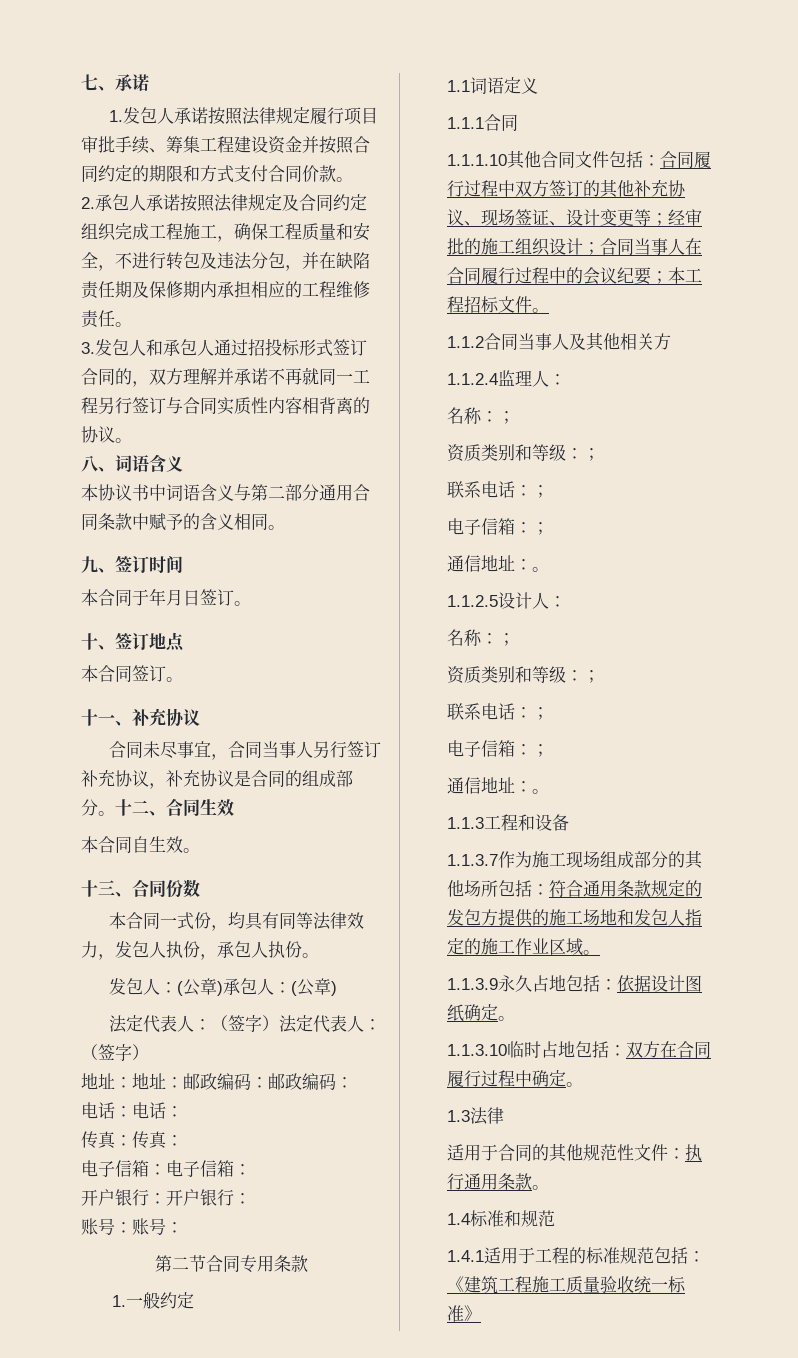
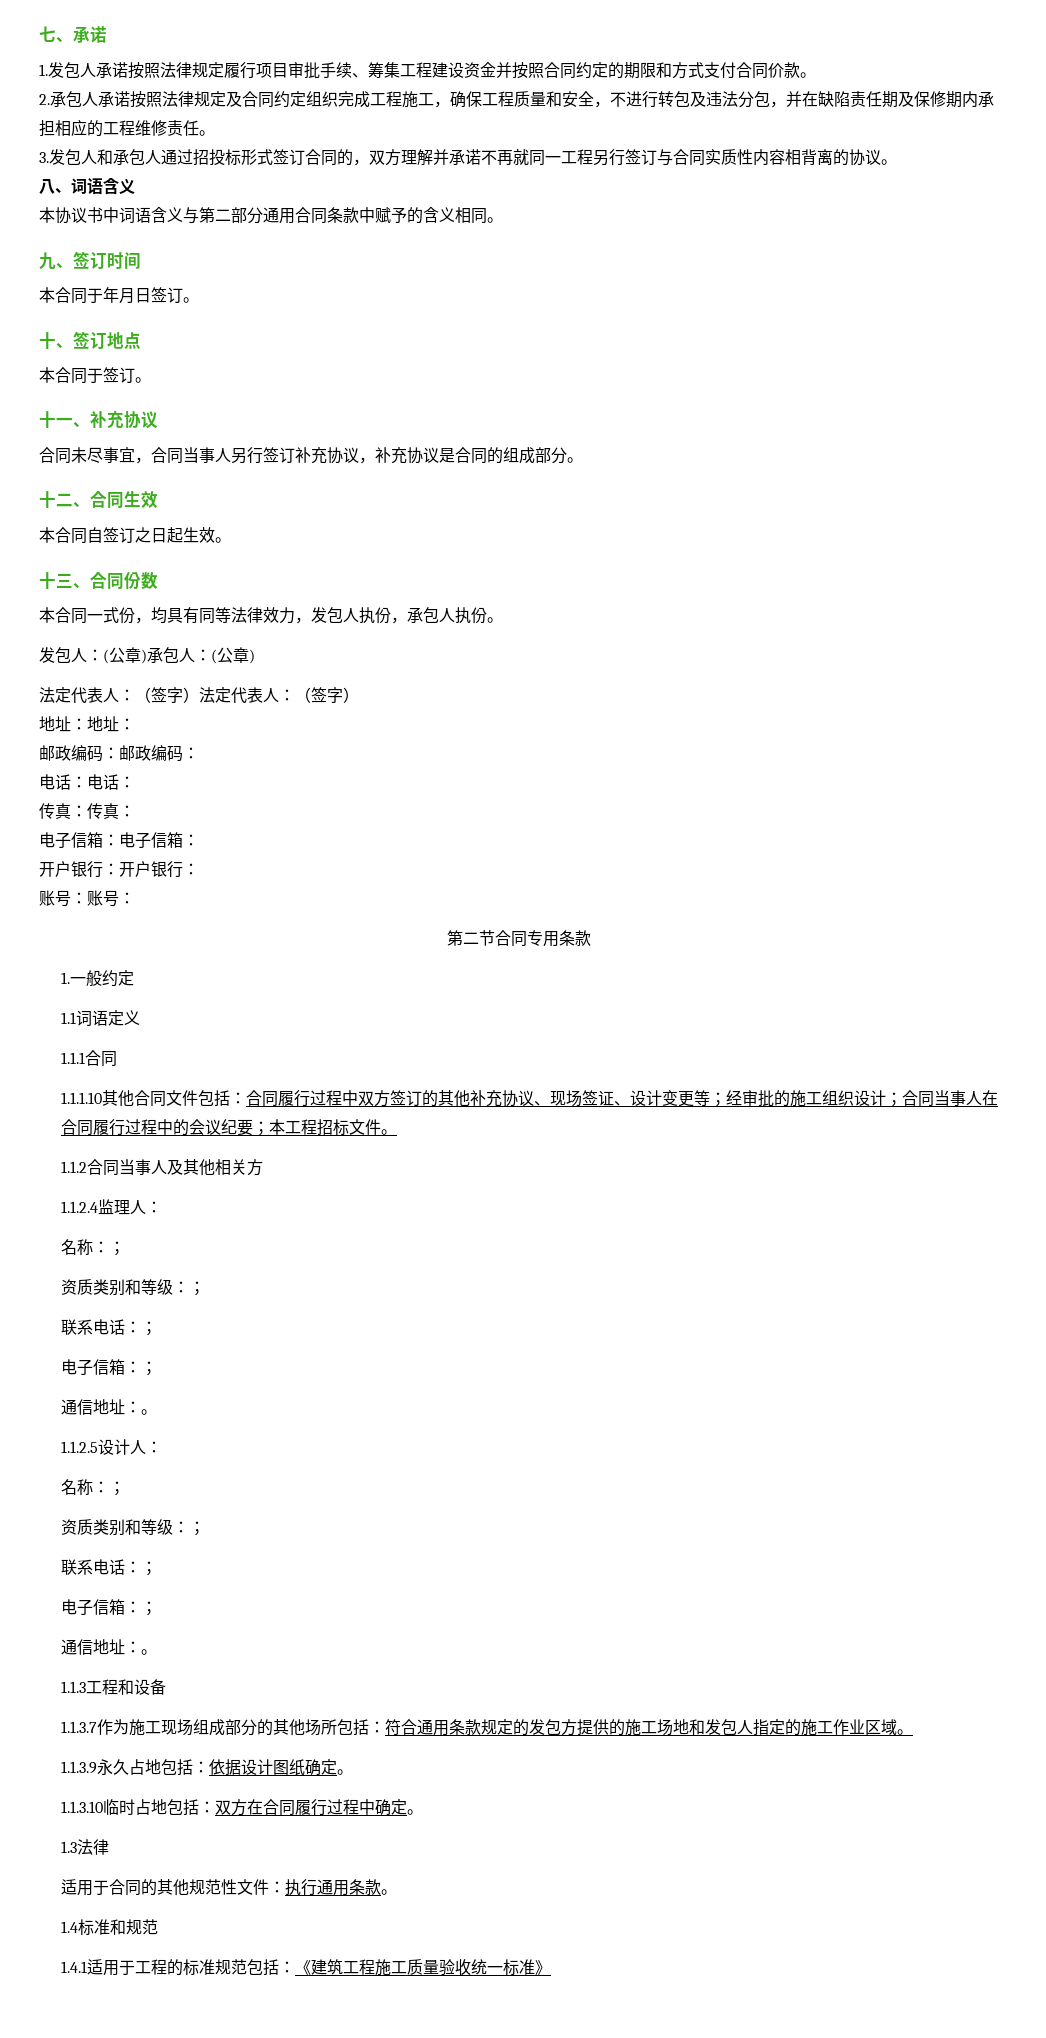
(132, 673) none -> [87,368,103,383] 于
(115, 813) none -> (583, 460) //
(149, 844) none -> [103,527,183,543] 签订之日起
(183, 1082) none -> (135, 724) //

